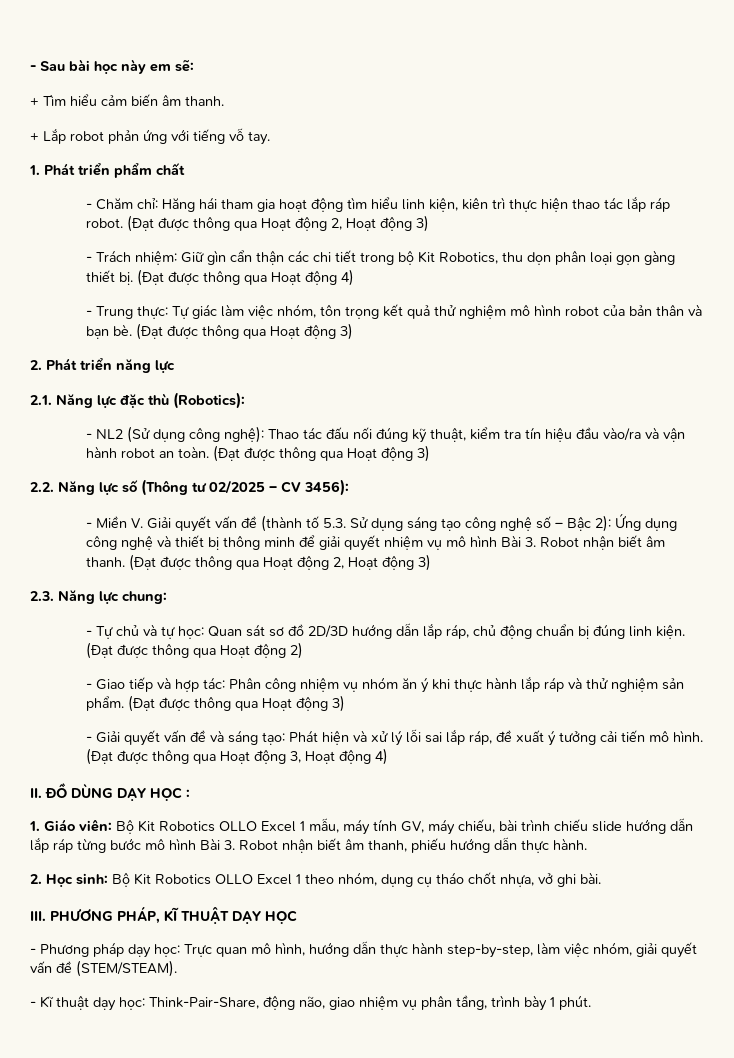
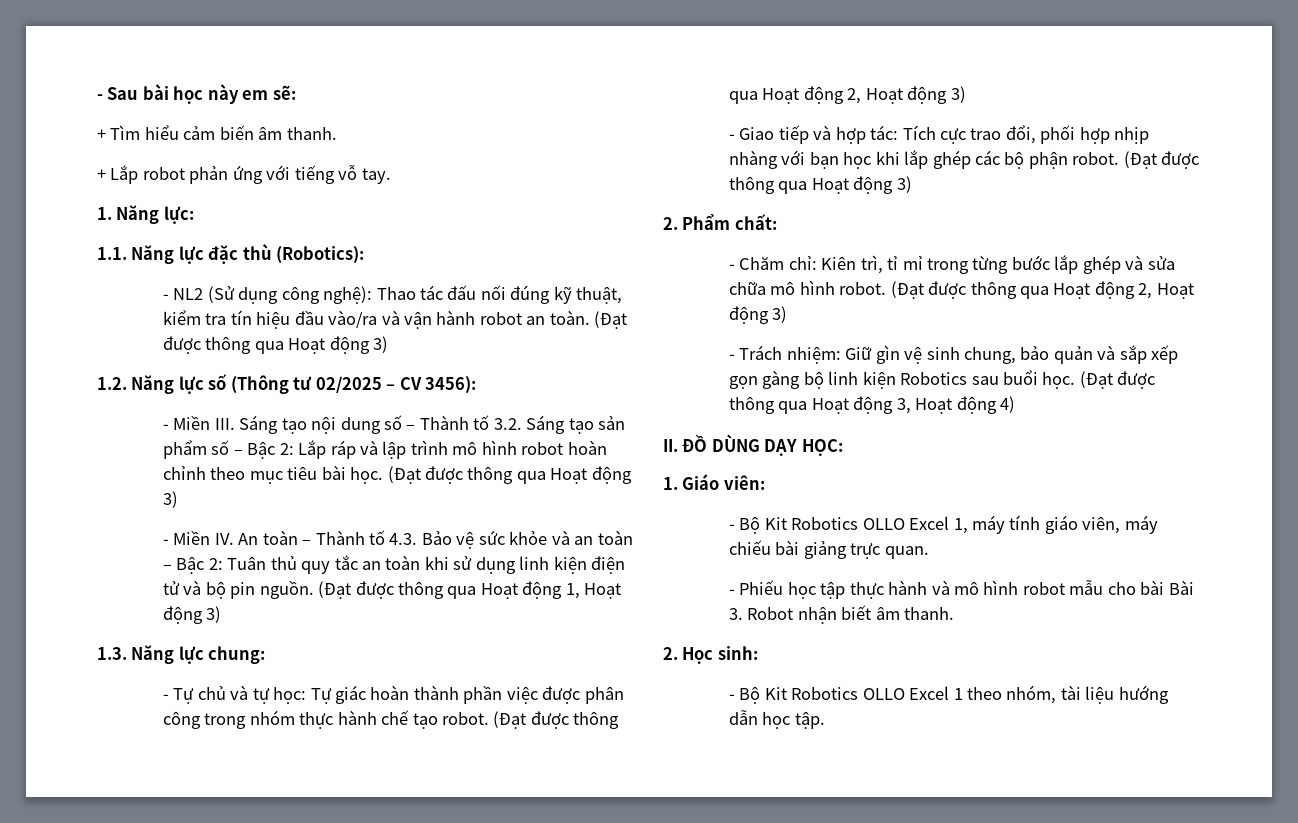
[44,162,185,178] [86,196,671,212] [86,215,430,232] [86,250,676,265] [86,269,355,286] [86,304,703,319] [86,323,354,340] [30,358,175,373] [30,395,52,405] Phát triển phẩm chất // - Chăm chỉ: Hăng hái tham gia hoạt động tìm hiểu linh kiện, kiên trì thực hiện thao tác lắp ráp robot. (Đạt được thông qua Hoạt động 2, Hoạt động 3) // - Trách nhiệm: Giữ gìn cẩn thận các chi tiết trong bộ Kit Robotics, thu dọn phân loại gọn gàng thiết bị. (Đạt được thông qua Hoạt động 4) // - Trung thực: Tự giác làm việc nhóm, tôn trọng kết quả thử nghiệm mô hình robot của bản thân và bạn bè. (Đạt được thông qua Hoạt động 3) // 2. Phát triển năng lực // 2.1. -> [116,205,194,224] [97,247,127,260] Năng lực: // 1.1.
[30,482,54,492] 2.2. -> [97,377,127,390] 1.2.
[131,513,678,532] [86,535,666,551] [86,557,126,567] V. Giải quyết vấn đề (thành tố 5.3. Sử dụng sáng tạo công nghệ số – Bậc 2): Ứng dụng công nghệ và thiết bị thông minh để giải quyết nhiệm vụ mô hình Bài 3. Robot nhận biết âm thanh. -> [214,415,626,434] [162,440,607,459] [162,465,632,484] [162,491,178,508] [162,530,633,549] [162,555,626,574] [162,580,622,599] [162,606,222,624] [97,645,266,664] [162,685,624,704] [162,710,489,729] III. Sáng tạo nội dung số – Thành tố 3.2. Sáng tạo sản phẩm số – Bậc 2: Lắp ráp và lập trình mô hình robot hoàn chỉnh theo mục tiêu bài học. (Đạt được thông qua Hoạt động 3) // - Miền IV. An toàn – Thành tố 4.3. Bảo vệ sức khỏe và an toàn – Bậc 2: Tuân thủ quy tắc an toàn khi sử dụng linh kiện điện tử và bộ pin nguồn. (Đạt được thông qua Hoạt động 1, Hoạt động 3) // 1.3. Năng lực chung: // - Tự chủ và tự học: Tự giác hoàn thành phần việc được phân công trong nhóm thực hành chế tạo robot.
[30,590,167,604] [86,623,686,639] [86,642,304,659] // 2.3. Năng lực chung: // - Tự chủ và tự học: Quan sát sơ đồ 2D/3D hướng dẫn lắp ráp, chủ động chuẩn bị đúng linh kiện. (Đạt được thông qua Hoạt động 2) -> (966, 94) none
[229,676,685,693] [86,695,346,712] [86,729,704,746] Phân công nhiệm vụ nhóm ăn ý khi thực hành lắp ráp và thử nghiệm sản phẩm. (Đạt được thông qua Hoạt động 3) // - Giải quyết vấn đề và sáng tạo: Phát hiện và xử lý lỗi sai lắp ráp, đề xuất ý tưởng cải tiến mô hình. -> [902,125,1150,144] [728,150,1200,169] [728,176,912,194] [663,214,777,230] [728,255,1175,274] [728,280,1194,299] [728,306,788,324] [728,345,1179,364] [728,370,1076,389] Tích cực trao đổi, phối hợp nhịp nhàng với bạn học khi lắp ghép các bộ phận robot. (Đạt được thông qua Hoạt động 3) // 2. Phẩm chất: // - Chăm chỉ: Kiên trì, tỉ mỉ trong từng bước lắp ghép và sửa chữa mô hình robot. (Đạt được thông qua Hoạt động 2, Hoạt động 3) // - Trách nhiệm: Giữ gìn vệ sinh chung, bảo quản và sắp xếp gọn gàng bộ linh kiện Robotics sau buổi học.
[150,787,190,801] HỌC : -> [801,439,843,456] HỌC:
[116,818,693,835] [30,837,587,853] Bộ Kit Robotics OLLO Excel 1 mẫu, máy tính GV, máy chiếu, bài trình chiếu slide hướng dẫn lắp ráp từng bước mô hình Bài 3. Robot nhận biết âm thanh, phiếu hướng dẫn thực hành. -> [728,515,1158,534] [728,540,929,559] [728,580,1194,599] [728,605,955,624] // - Bộ Kit Robotics OLLO Excel 1, máy tính giáo viên, máy chiếu bài giảng trực quan. // - Phiếu học tập thực hành và mô hình robot mẫu cho bài Bài 3. Robot nhận biết âm thanh.
(108, 879) none -> [728,694,735,700] // -
[381,872,601,887] [30,906,297,924] [30,941,697,958] [30,960,177,977] [30,995,591,1011] dụng cụ tháo chốt nhựa, vở ghi bài. // III. PHƯƠNG PHÁP, KĨ THUẬT DẠY HỌC // - Phương pháp dạy học: Trực quan mô hình, hướng dẫn thực hành step-by-step, làm việc nhóm, giải quyết vấn đề (STEM/STEAM). // - Kĩ thuật dạy học: Think-Pair-Share, động não, giao nhiệm vụ phân tầng, trình bày 1 phút. -> [1060,685,1169,704] [728,710,825,729] tài liệu hướng dẫn học tập.

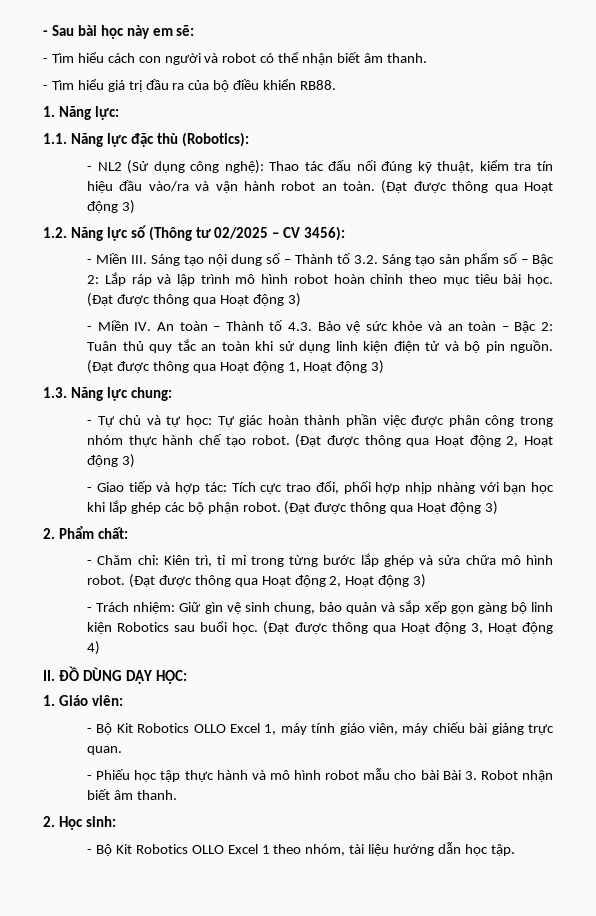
[97,125,337,140] [97,164,391,184] + Tìm hiểu cảm biến âm thanh. // + Lắp robot phản ứng với tiếng vỗ tay. -> [43,52,427,65] [43,79,337,92] - Tìm hiểu cách con người và robot có thể nhận biết âm thanh. // - Tìm hiểu giá trị đầu ra của bộ điều khiển RB88.

